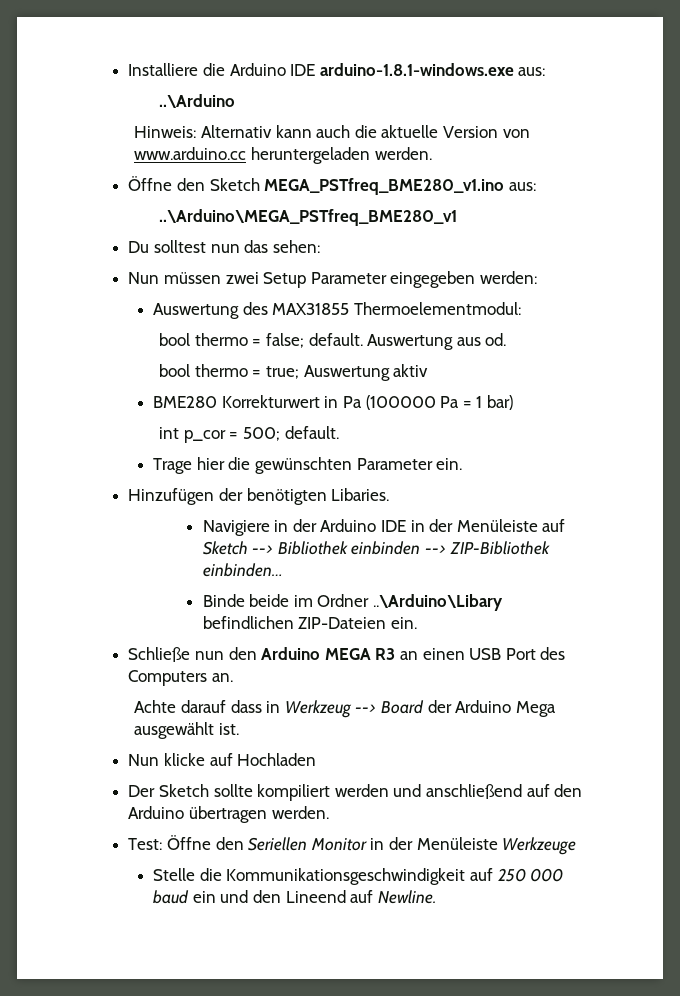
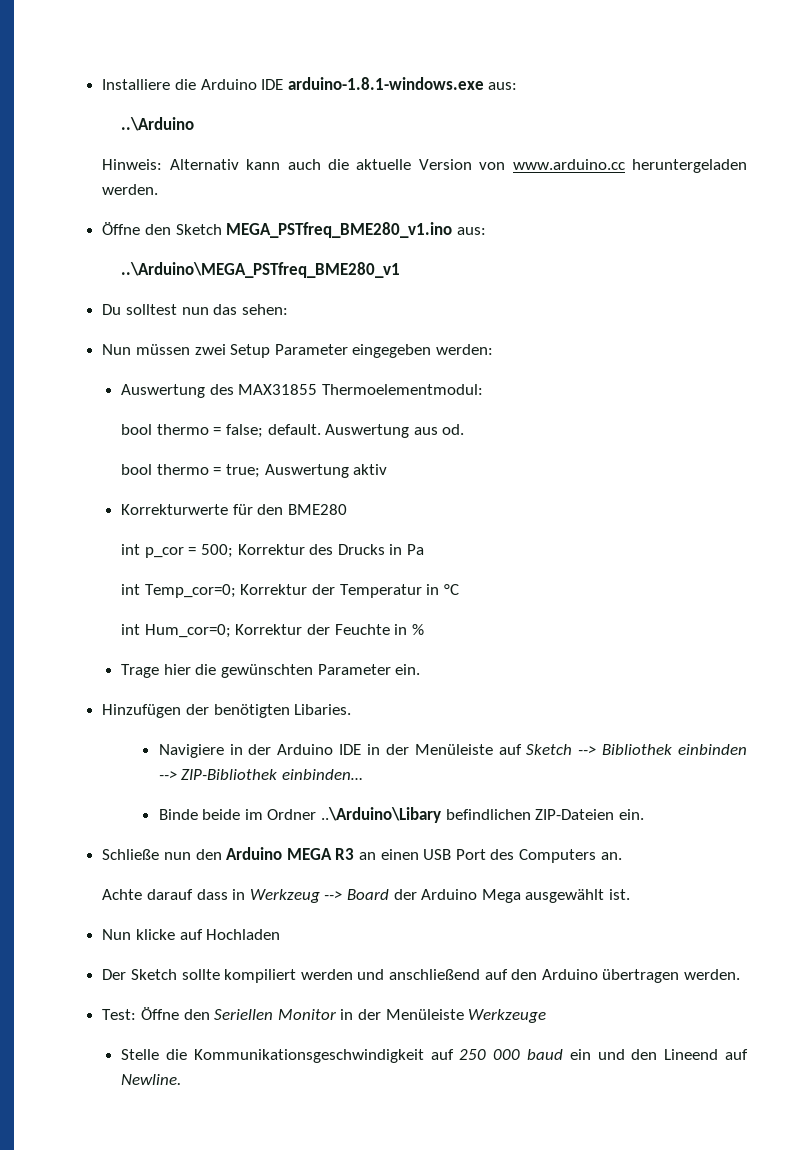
[153,395,513,410] [159,426,339,443] BME280 Korrekturwert in Pa (100000 Pa = 1 bar) // int p_cor = 500; default. -> [121,504,347,515] [121,544,424,558] [121,584,459,598] [121,624,424,638] Korrekturwerte für den BME280 // int p_cor = 500; Korrektur des Drucks in Pa // int Temp_cor=0; Korrektur der Temperatur in °C // int Hum_cor=0; Korrektur der Feuchte in %

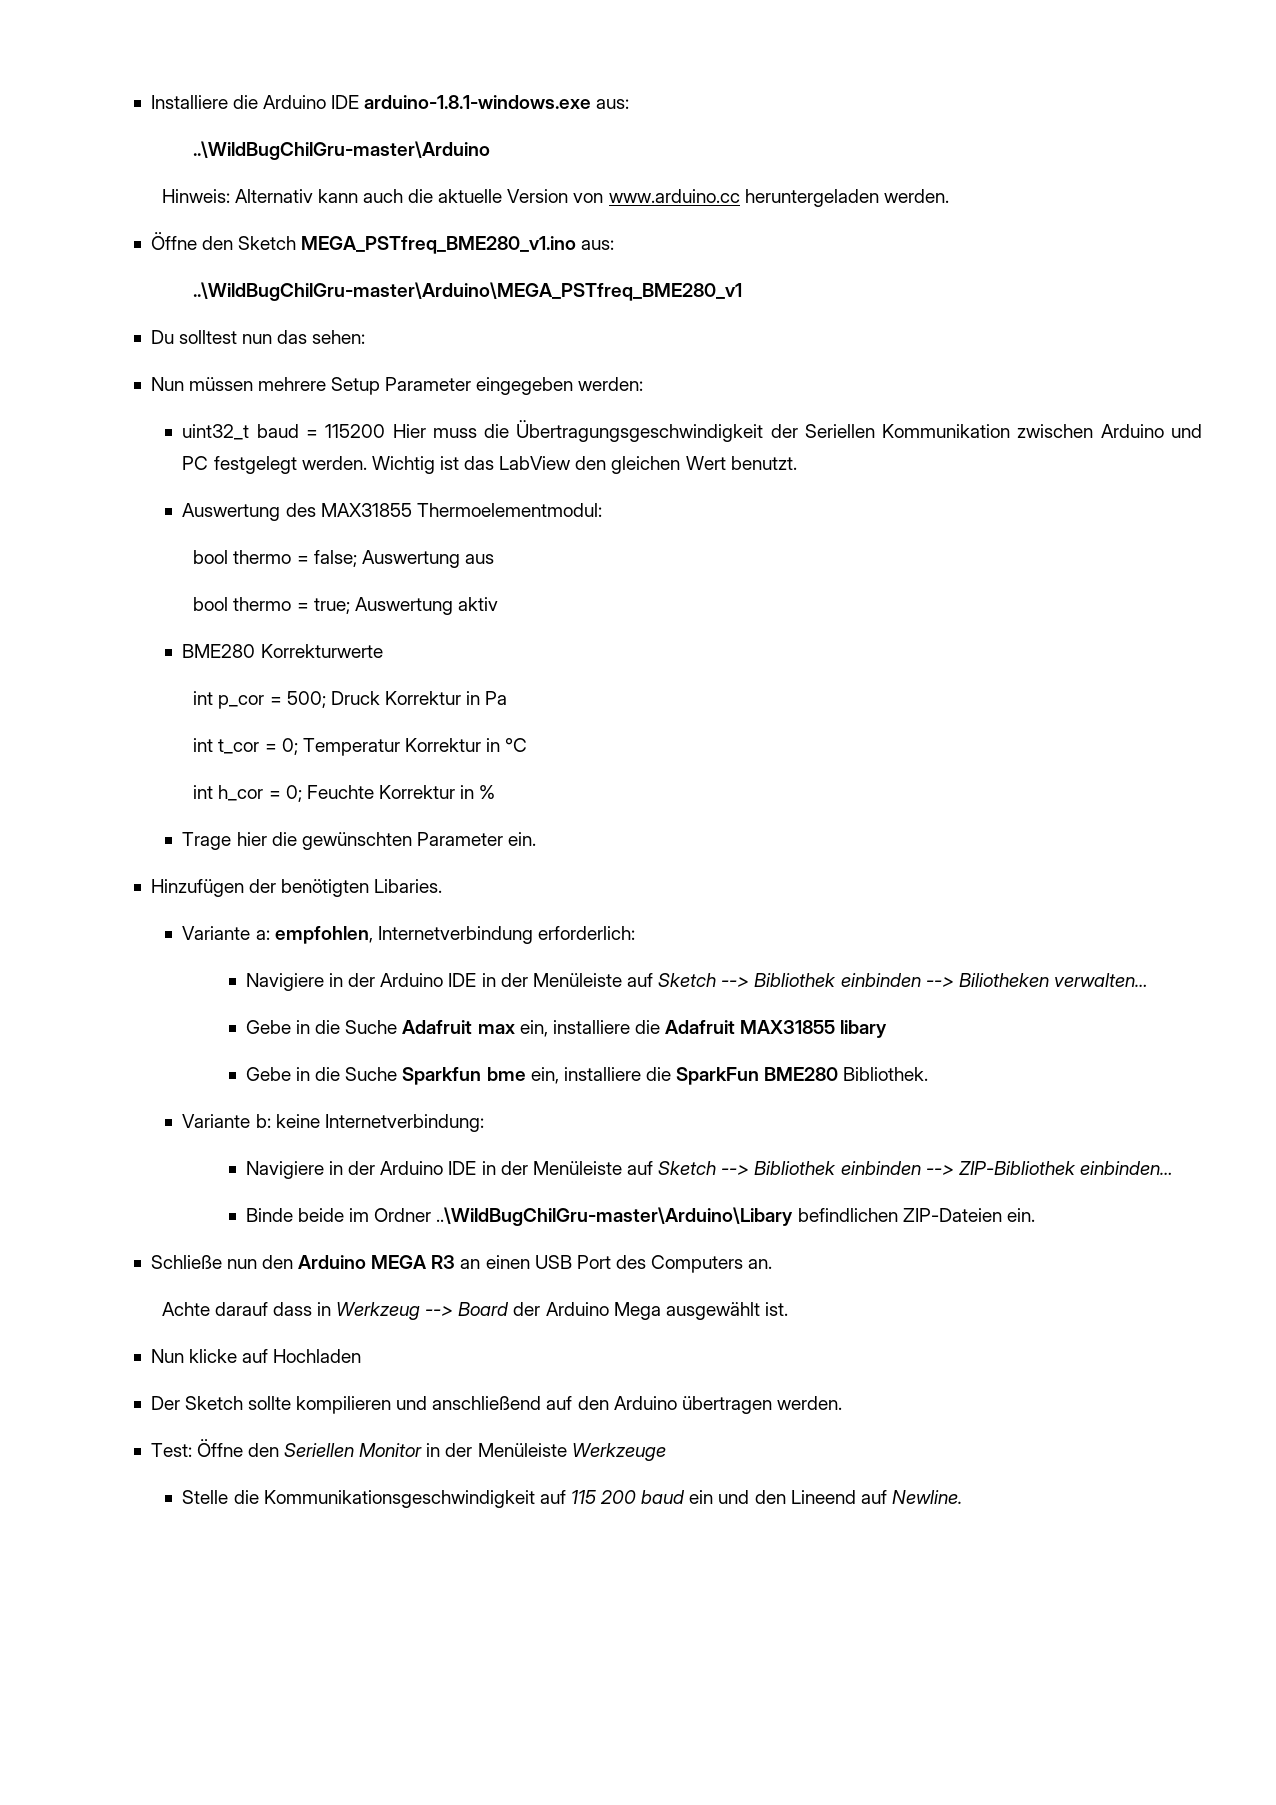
[121,117,195,131] ..\Arduino -> [193,141,491,160] ..\WildBugChilGru-master\Arduino
[121,262,401,278] ..\Arduino\MEGA_PSTfreq_BME280_v1 -> [193,282,743,301] ..\WildBugChilGru-master\Arduino\MEGA_PSTfreq_BME280_v1
[194,344,226,355] zwei -> [257,377,326,391] mehrere
(493, 349) none -> [182,420,1203,442] [182,456,797,474] // uint32_t baud = 115200 Hier muss die Übertragungsgeschwindigkeit der Seriellen Kommunikation zwischen Arduino und PC festgelegt werden. Wichtig ist das LabView den gleichen Wert benutzt.
[267,424,321,435] default. -> (357, 558) none
[442,424,465,435] od. -> (494, 559) none
(388, 469) none -> [182,644,256,658] BME280
[232,504,347,515] für den BME280 -> (383, 651) none
[237,544,385,555] Korrektur des Drucks -> [330,691,461,705] Druck Korrektur
[144,584,459,598] [121,624,390,638] Temp_cor=0; Korrektur der Temperatur in °C // int Hum_cor=0; Korrektur der Feuchte -> [218,738,528,756] [193,785,455,802] t_cor = 0; Temperatur Korrektur in °C // int h_cor = 0; Feuchte Korrektur
(352, 709) none -> [182,926,635,944] [245,973,1148,991] [245,1020,888,1038] [245,1067,929,1085] [182,1114,484,1132] // Variante a: empfohlen, Internetverbindung erforderlich: // Navigiere in der Arduino IDE in der Menüleiste auf Sketch --> Bibliothek einbinden --> Biliotheken verwalten… // Gebe in die Suche Adafruit max ein, installiere die Adafruit MAX31855 libary // Gebe in die Suche Sparkfun bme ein, installiere die SparkFun BME280 Bibliothek. // Variante b: keine Internetverbindung:
[321,807,442,823] ..\Arduino\Libary -> [436,1207,794,1226] ..\WildBugChilGru-master\Arduino\Libary
[224,969,353,983] kompiliert werden -> [296,1396,392,1414] kompilieren
[459,1049,521,1060] 250 000 -> [570,1490,637,1504] 115 200

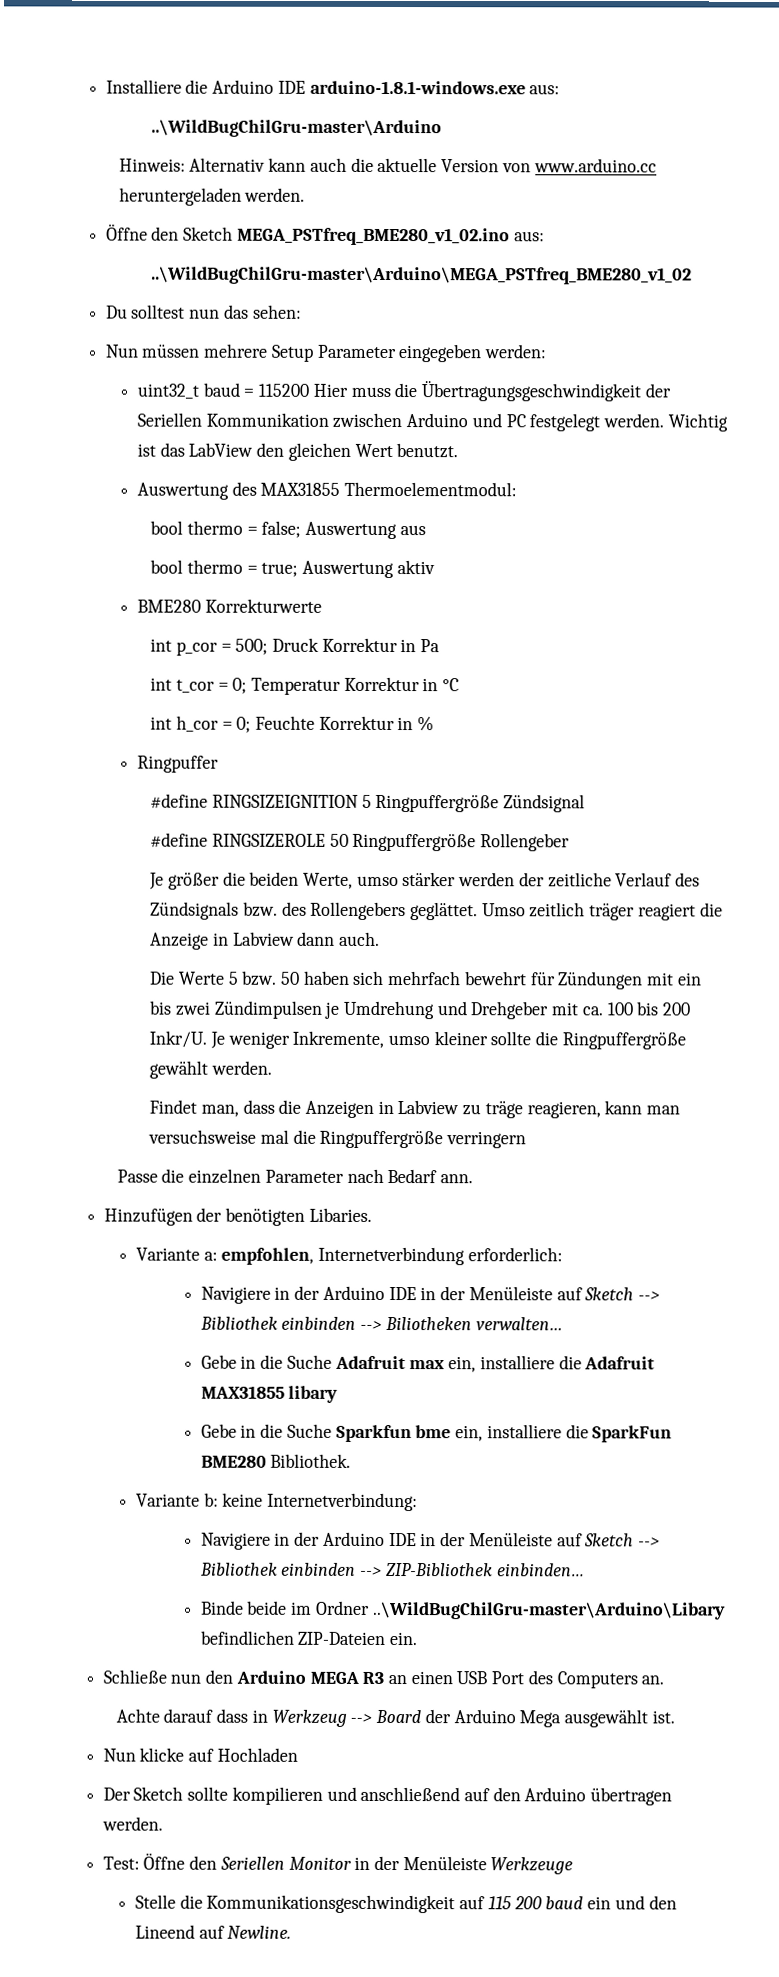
[301,236,615,254] [193,282,743,301] MEGA_PSTfreq_BME280_v1.ino aus: // ..\WildBugChilGru-master\Arduino\MEGA_PSTfreq_BME280_v1 -> [236,227,545,246] [151,266,693,285] MEGA_PSTfreq_BME280_v1_02.ino aus: // ..\WildBugChilGru-master\Arduino\MEGA_PSTfreq_BME280_v1_02
[182,832,537,850] Trage hier die gewünschten Parameter ein. -> [136,755,219,773] [150,793,585,813] [150,832,570,852] [149,871,701,890] [150,901,723,921] [150,931,380,950] [150,970,702,990] [149,1000,691,1020] [149,1030,686,1050] [149,1060,272,1079] [149,1099,681,1119] [148,1129,526,1149] [116,1168,474,1184] Ringpuffer // #define RINGSIZEIGNITION 5 Ringpuffergröße Zündsignal // #define RINGSIZEROLE 50 Ringpuffergröße Rollengeber // Je größer die beiden Werte, umso stärker werden der zeitliche Verlauf des Zündsignals bzw. des Rollengebers geglättet. Umso zeitlich träger reagiert die Anzeige in Labview dann auch. // Die Werte 5 bzw. 50 haben sich mehrfach bewehrt für Zündungen mit ein bis zwei Zündimpulsen je Umdrehung und Drehgeber mit ca. 100 bis 200 Inkr/U. Je weniger Inkremente, umso kleiner sollte die Ringpuffergröße gewählt werden. // Findet man, dass die Anzeigen in Labview zu träge reagieren, kann man versuchsweise mal die Ringpuffergröße verringern // Passe die einzelnen Parameter nach Bedarf ann.

